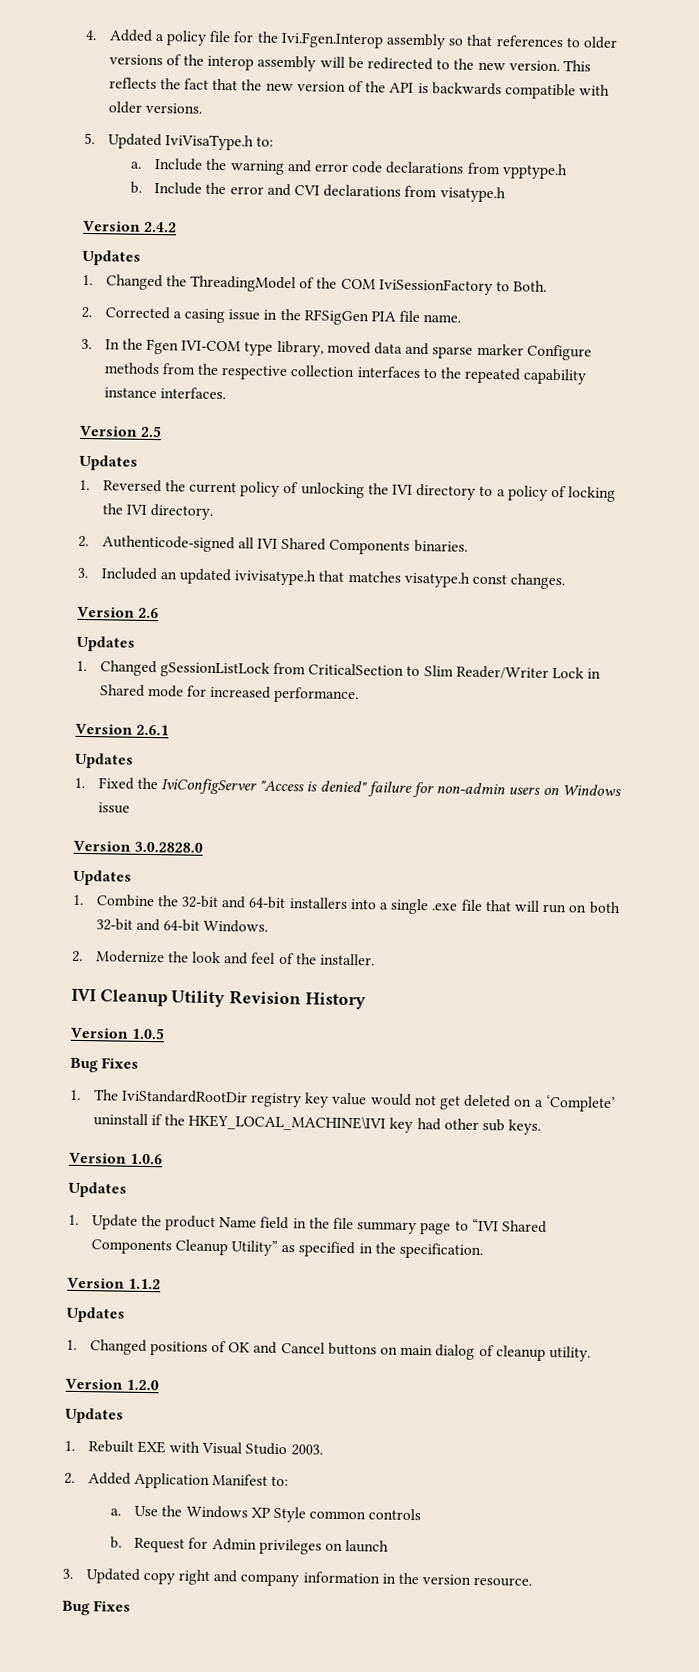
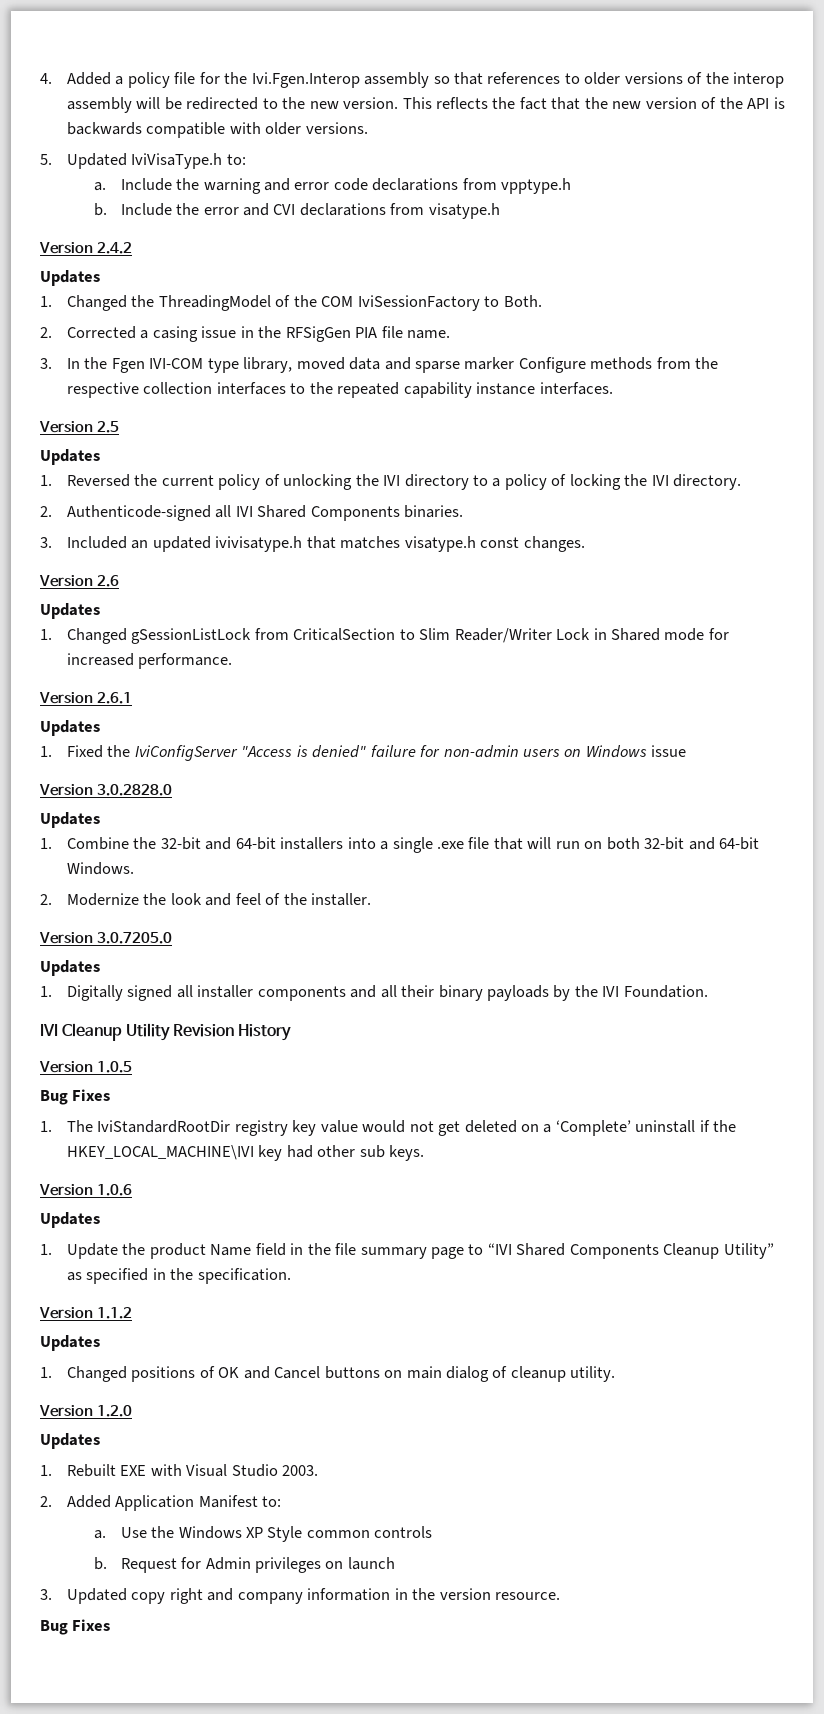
(376, 959) none -> [39,932,173,944] [40,960,100,976] [40,985,708,1001] // Version 3.0.7205.0 // Updates // 1. Digitally signed all installer components and all their binary payloads by the IVI Foundation.

